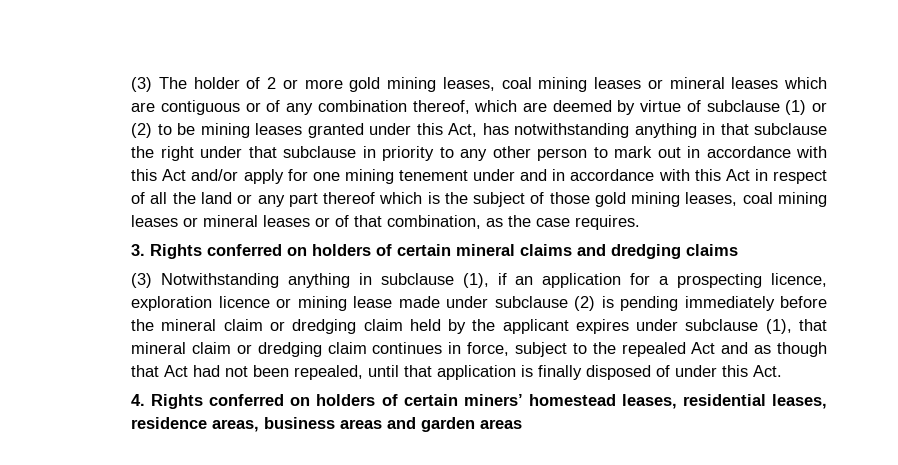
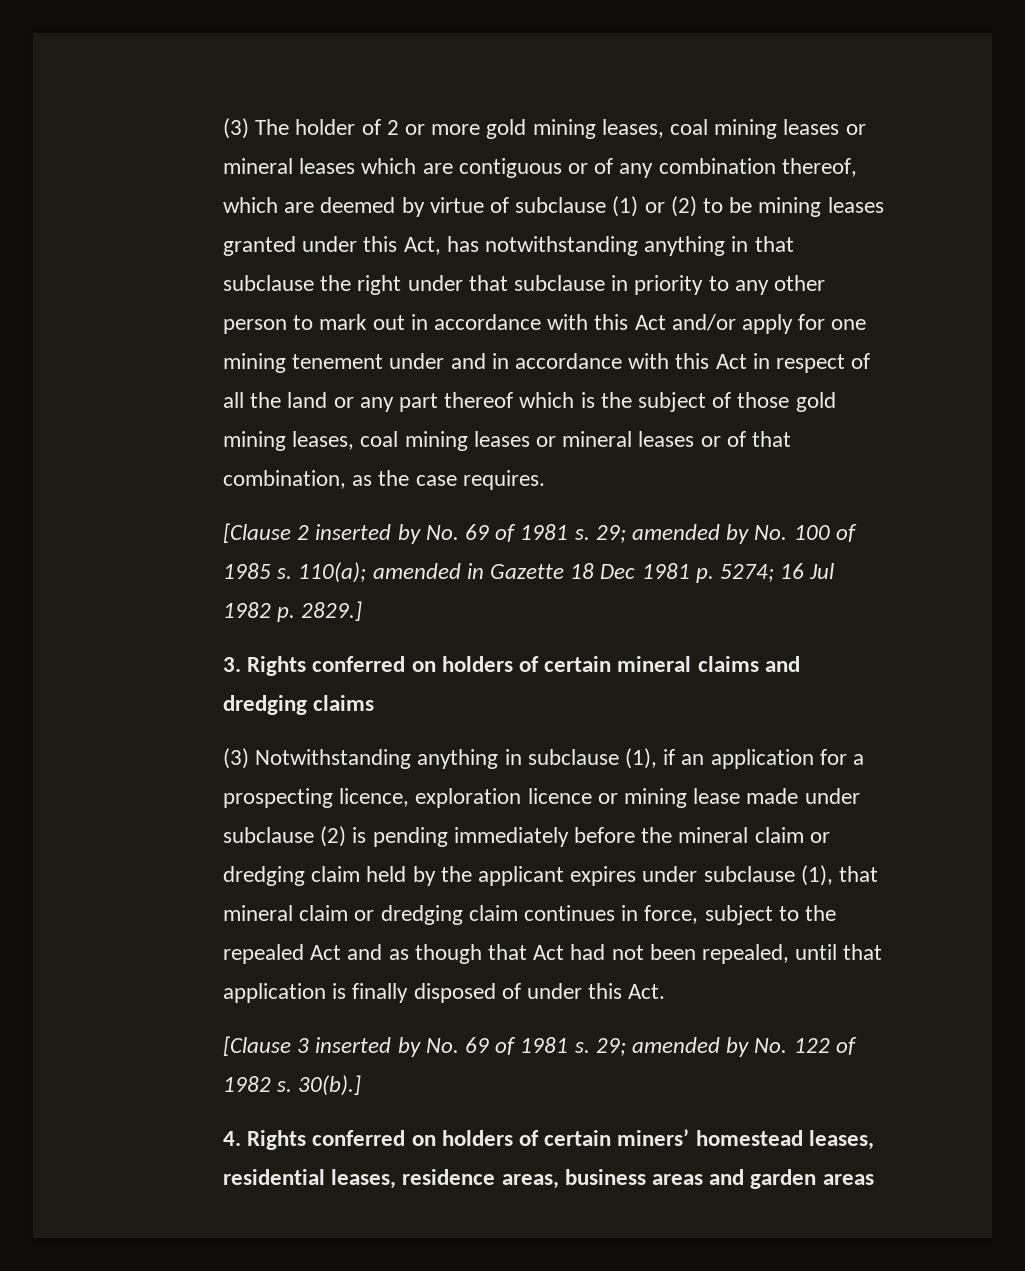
(641, 222) none -> [222,523,857,544] [222,562,835,583] [222,601,363,622] // [Clause 2 inserted by No. 69 of 1981 s. 29; amended by No. 100 of 1985 s. 110(a); amended in Gazette 18 Dec 1981 p. 5274; 16 Jul 1982 p. 2829.]
(783, 371) none -> [222,1036,857,1057] [222,1075,362,1096] // [Clause 3 inserted by No. 69 of 1981 s. 29; amended by No. 122 of 1982 s. 30(b).]

